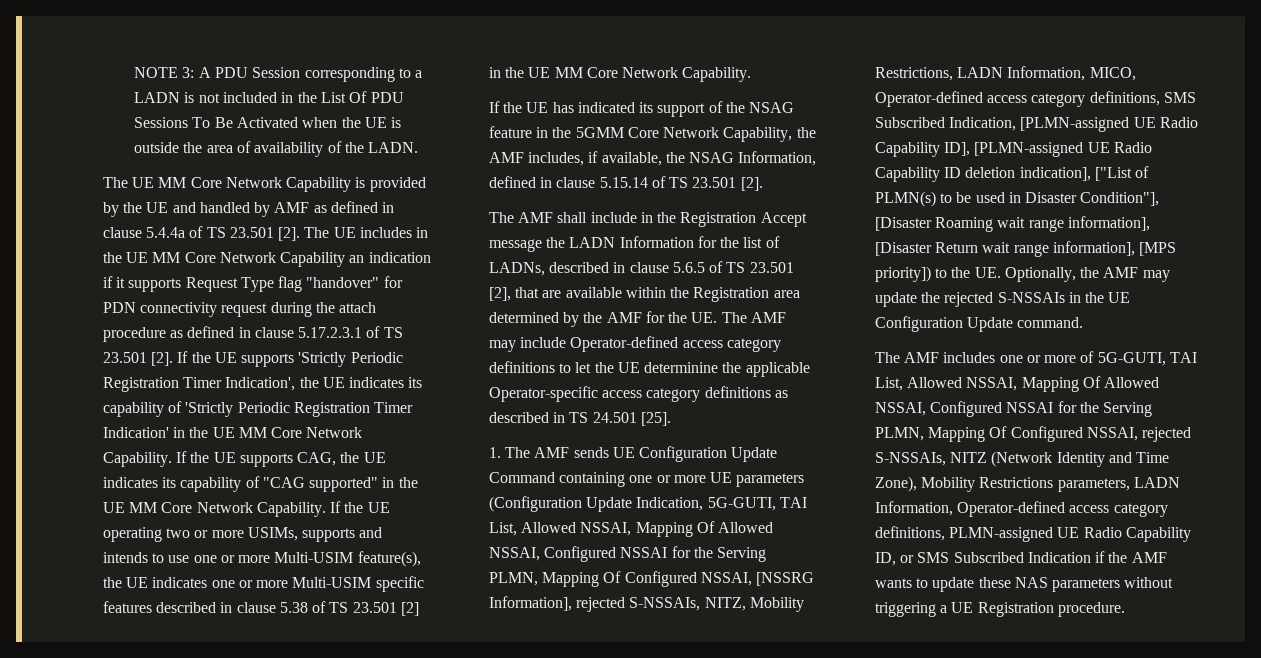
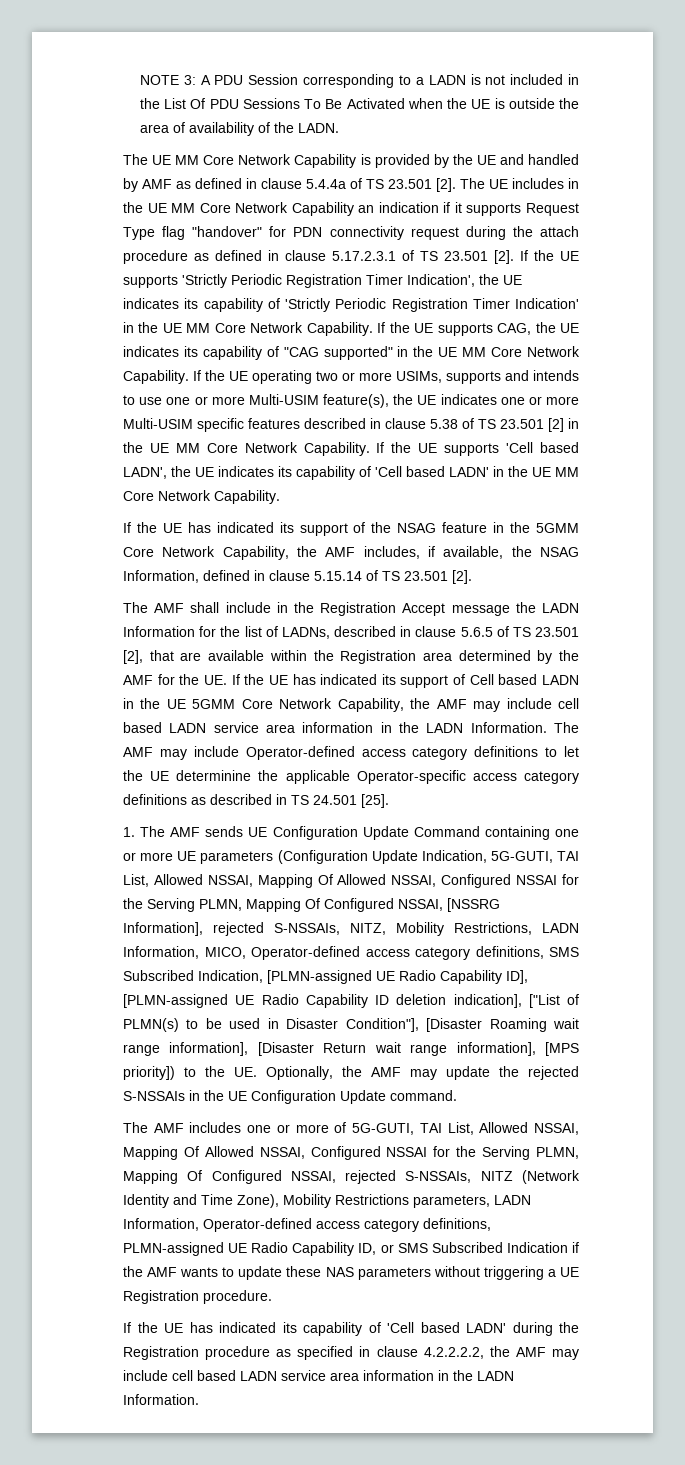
(752, 74) none -> [376,442,579,456] [122,466,580,480] [122,490,280,504] If the UE supports 'Cell based LADN', the UE indicates its capability of 'Cell based LADN' in the UE MM Core Network Capability.
(718, 317) none -> [231,674,579,688] [122,698,579,712] [122,722,547,733] If the UE has indicated its support of Cell based LADN in the UE 5GMM Core Network Capability, the AMF may include cell based LADN service area information in the LADN Information.
(1125, 609) none -> [122,1322,579,1336] [122,1346,579,1360] [122,1370,514,1381] [122,1394,199,1405] // If the UE has indicated its capability of 'Cell based LADN' during the Registration procedure as specified in clause 4.2.2.2.2, the AMF may include cell based LADN service area information in the LADN Information.

